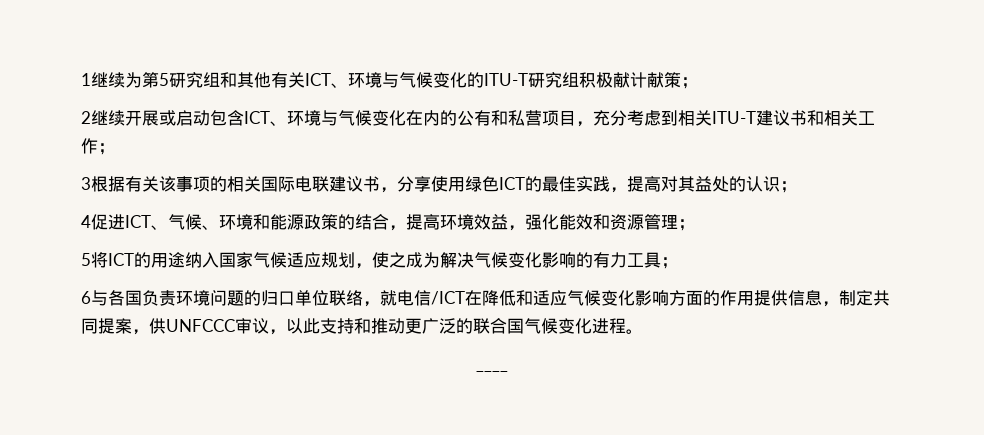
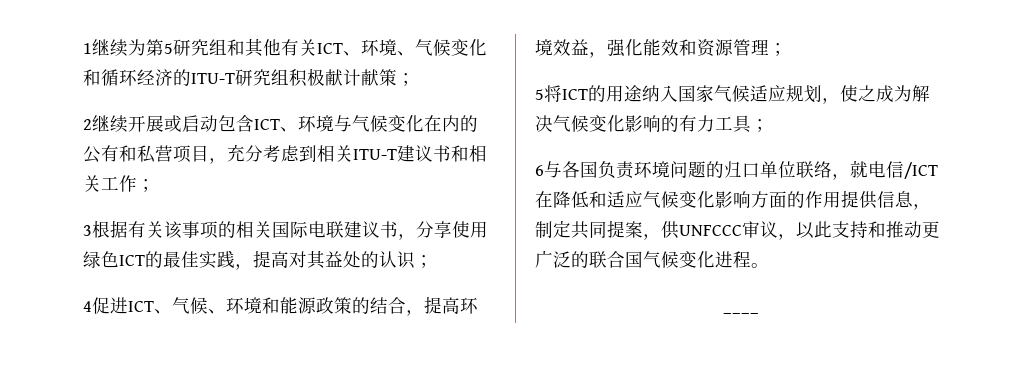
[382,72,467,88] 与气候变化 -> [397,39,487,56] [83,69,173,86] 、气候变化和循环经济

